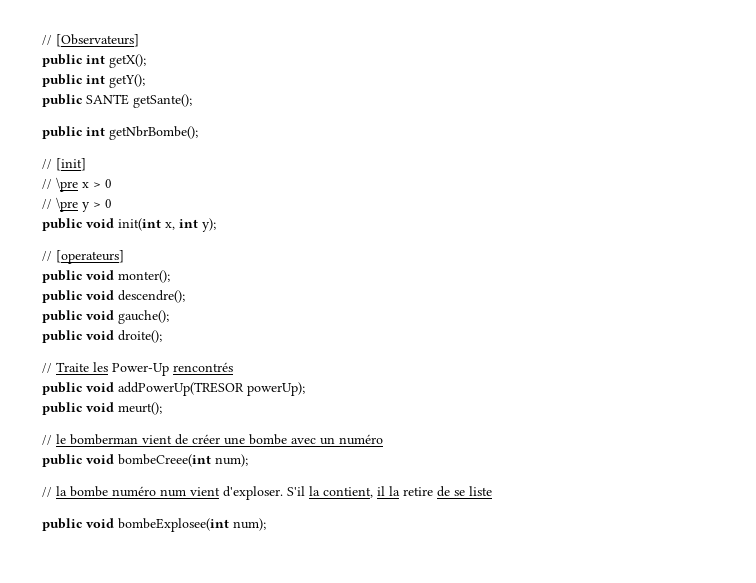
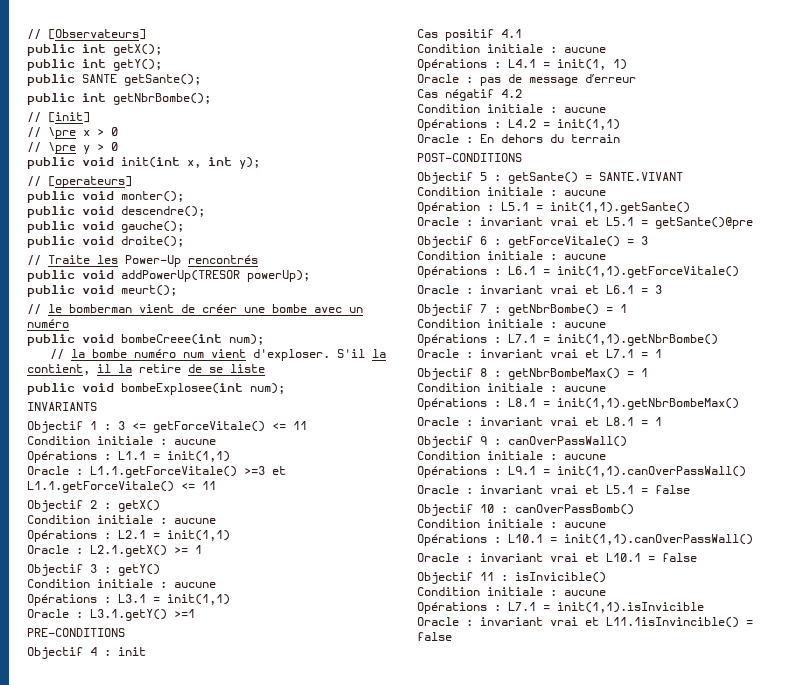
(266, 524) none -> [27,402,97,411] [27,421,307,433] [27,436,216,445] [27,451,230,463] [27,466,286,478] [27,481,216,493] [27,500,160,512] [27,515,216,524] [27,530,230,542] [27,545,202,557] [27,564,160,576] [27,579,216,588] [27,594,230,606] [27,609,195,621] [27,628,125,637] [27,647,146,659] [417,29,522,41] [417,44,606,53] [417,59,627,71] [417,74,636,86] [417,89,522,101] [417,104,606,113] [417,119,620,131] [417,134,620,143] [417,153,522,162] [417,172,683,184] [417,187,606,196] [417,202,690,214] [417,217,753,229] [417,236,648,248] [417,251,606,260] [417,266,739,278] [417,285,662,294] [417,304,627,316] [417,319,606,328] [417,334,718,346] [417,349,662,358] [417,368,648,380] [417,383,606,392] [417,398,739,410] [417,417,662,426] [417,436,627,448] [417,451,606,460] [417,466,746,478] [417,485,690,494] [417,504,634,516] [417,519,606,528] [417,534,753,546] [417,553,697,562] [417,572,606,584] [417,587,606,596] [417,602,704,614] [417,617,753,628] [417,632,452,641] // INVARIANTS // Objectif 1 : 3 <= getForceVitale() <= 11 // Condition initiale : aucune // Opérations : L1.1 = init(1,1) // Oracle : L1.1.getForceVitale() >=3 et L1.1.getForceVitale() <= 11 // Objectif 2 : getX() // Condition initiale : aucune // Opérations : L2.1 = init(1,1) // Oracle : L2.1.getX() >= 1 // Objectif 3 : getY() // Condition initiale : aucune // Opérations : L3.1 = init(1,1) // Oracle : L3.1.getY() >=1 // PRE-CONDITIONS // Objectif 4 : init // Cas positif 4.1 // Condition initiale : aucune // Opérations : L4.1 = init(1, 1) // Oracle : pas de message d’erreur // Cas négatif 4.2 // Condition initiale : aucune // Opérations : L4.2 = init(1,1) // Oracle : En dehors du terrain // POST-CONDITIONS // Objectif 5 : getSante() = SANTE.VIVANT // Condition initiale : aucune // Opération : L5.1 = init(1,1).getSante() // Oracle : invariant vrai et L5.1 = getSante()@pre // Objectif 6 : getForceVitale() = 3 // Condition initiale : aucune // Opérations : L6.1 = init(1,1).getForceVitale() // Oracle : invariant vrai et L6.1 = 3 // Objectif 7 : getNbrBombe() = 1 // Condition initiale : aucune // Opérations : L7.1 = init(1,1).getNbrBombe() // Oracle : invariant vrai et L7.1 = 1 // Objectif 8 : getNbrBombeMax() = 1 // Condition initiale : aucune // Opérations : L8.1 = init(1,1).getNbrBombeMax() // Oracle : invariant vrai et L8.1 = 1 // Objectif 9 : canOverPassWall() // Condition initiale : aucune // Opérations : L9.1 = init(1,1).canOverPassWall() // Oracle : invariant vrai et L5.1 = false // Objectif 10 : canOverPassBomb() // Condition initiale : aucune // Opérations : L10.1 = init(1,1).canOverPassWall() // Oracle : invariant vrai et L10.1 = false // Objectif 11 : isInvicible() // Condition initiale : aucune // Opérations : L7.1 = init(1,1).isInvicible // Oracle : invariant vrai et L11.1isInvincible() = false

